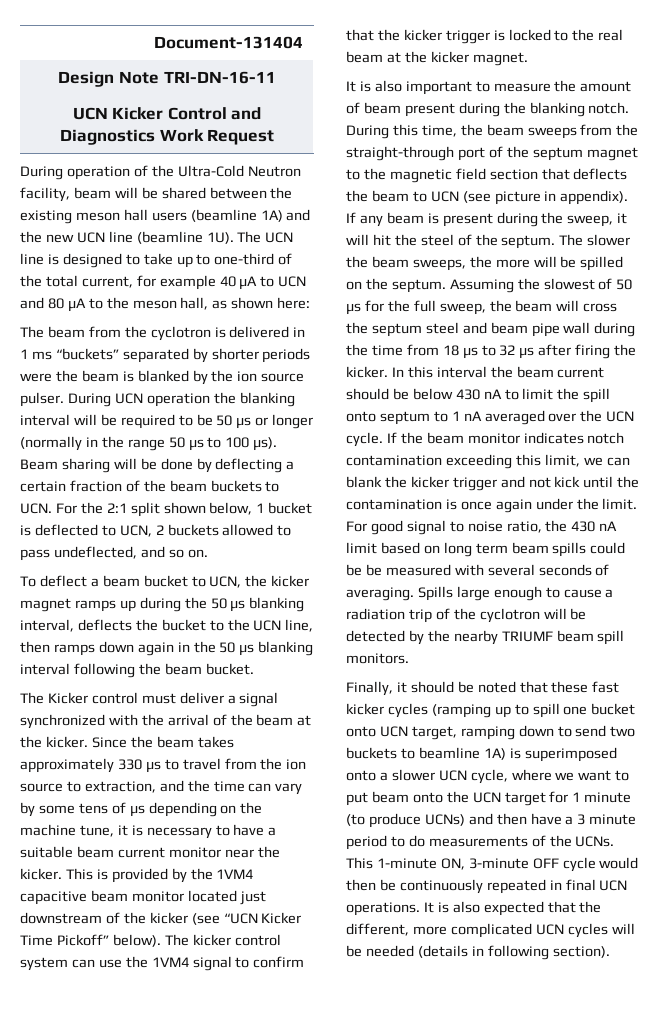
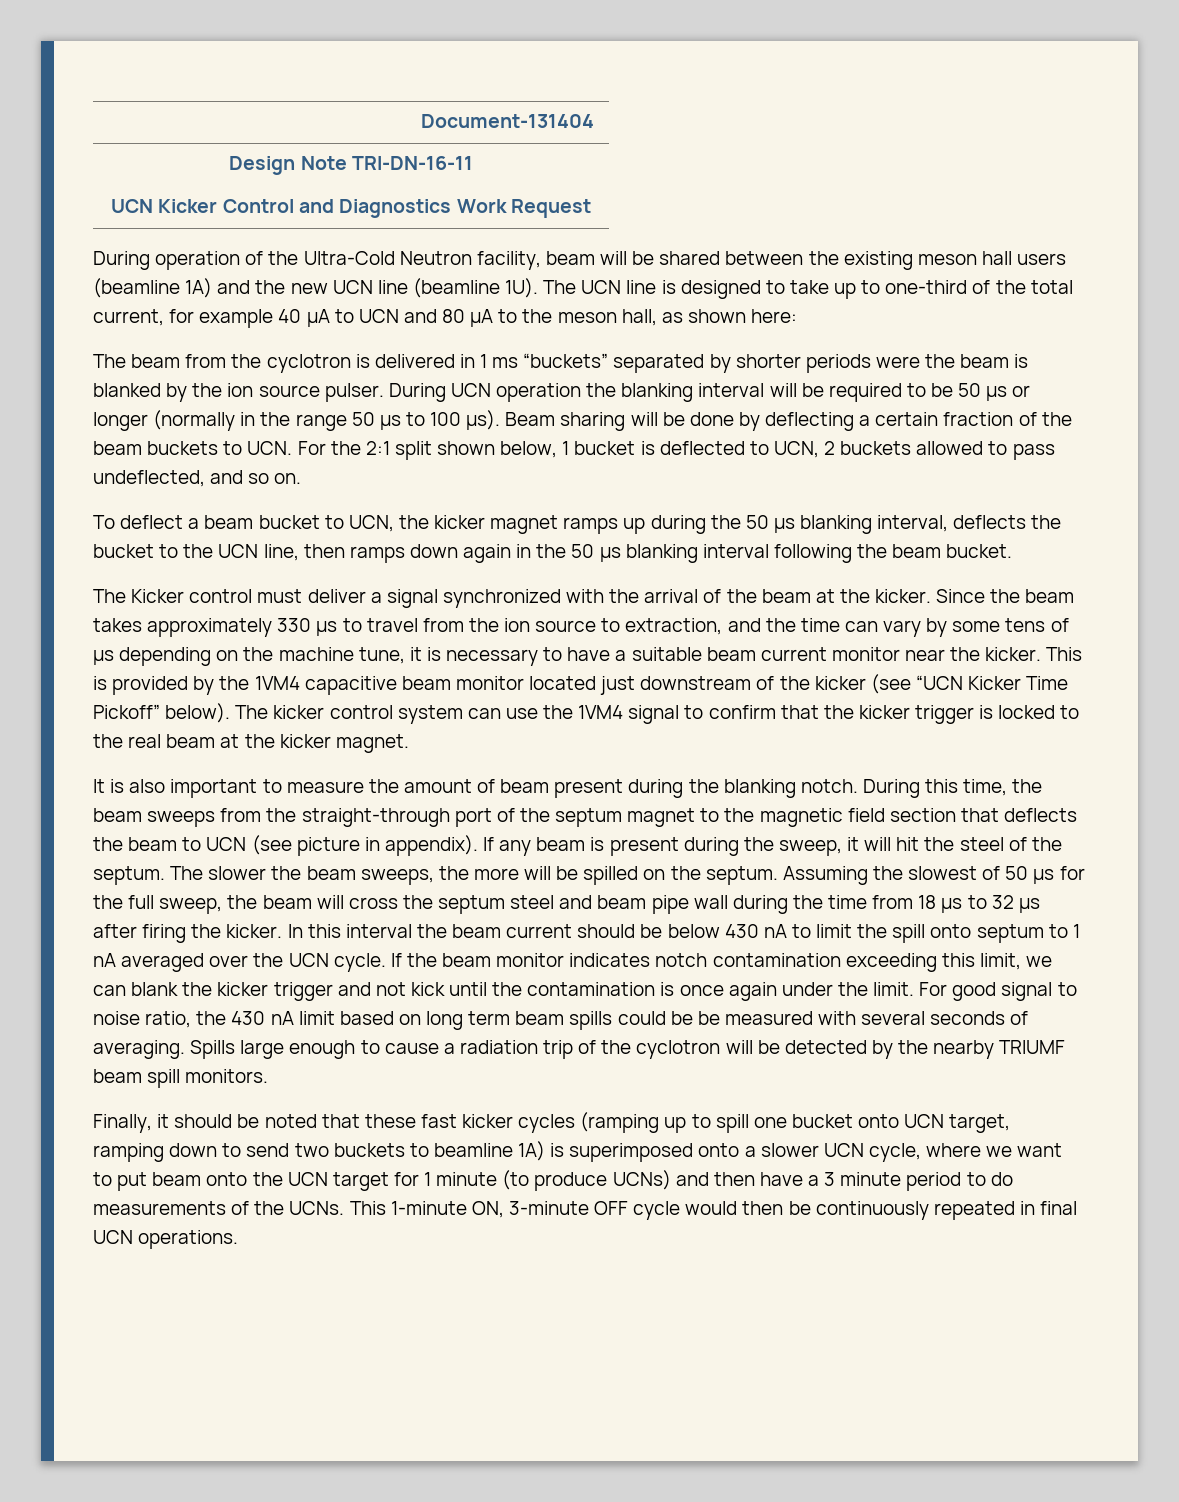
[423,901,602,916] [346,923,635,938] [346,945,610,960] It is also expected that the different, more complicated UCN cycles will be needed (details in following section). -> (239, 1239) none

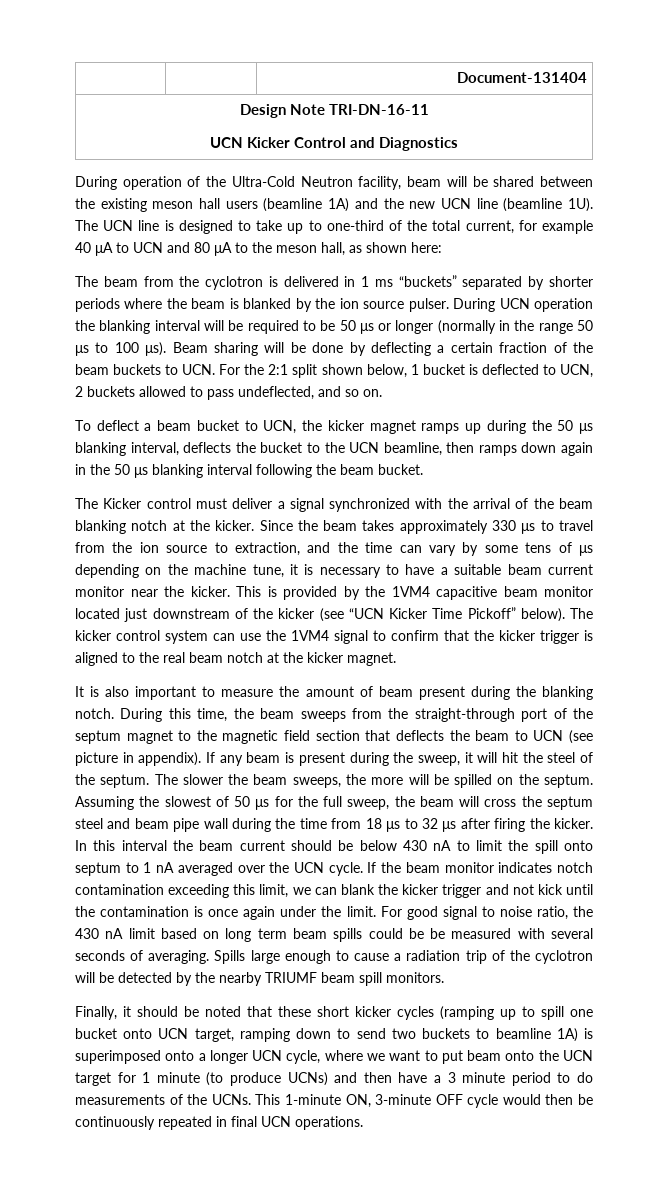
[456,199,591,218] Work Request -> (458, 144) none
[875,356,920,368] were -> [124,298,163,309] where
[263,544,299,561] line, -> [383,442,442,456] beamline,
(811, 596) none -> [75,520,168,534] blanking notch
[998,705,1056,719] locked -> [75,652,118,666] aligned
(216, 741) none -> [227,652,263,663] notch
[420,1114,457,1128] fast -> [317,1006,349,1017] short
[760,1143,819,1157] slower -> [209,1050,248,1064] longer

